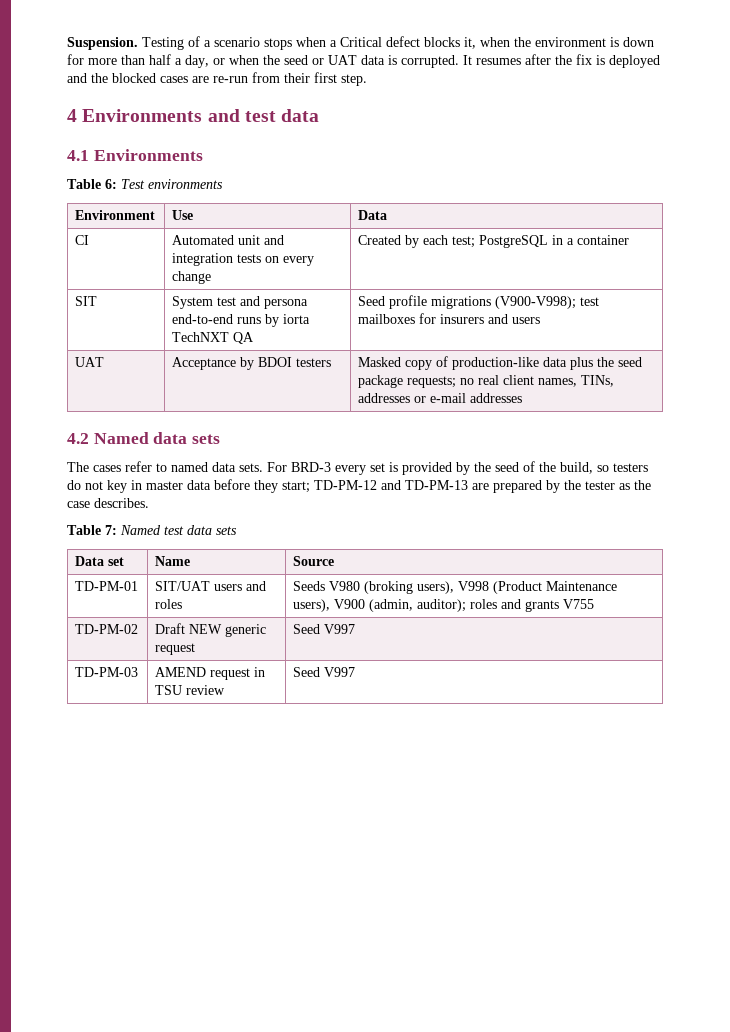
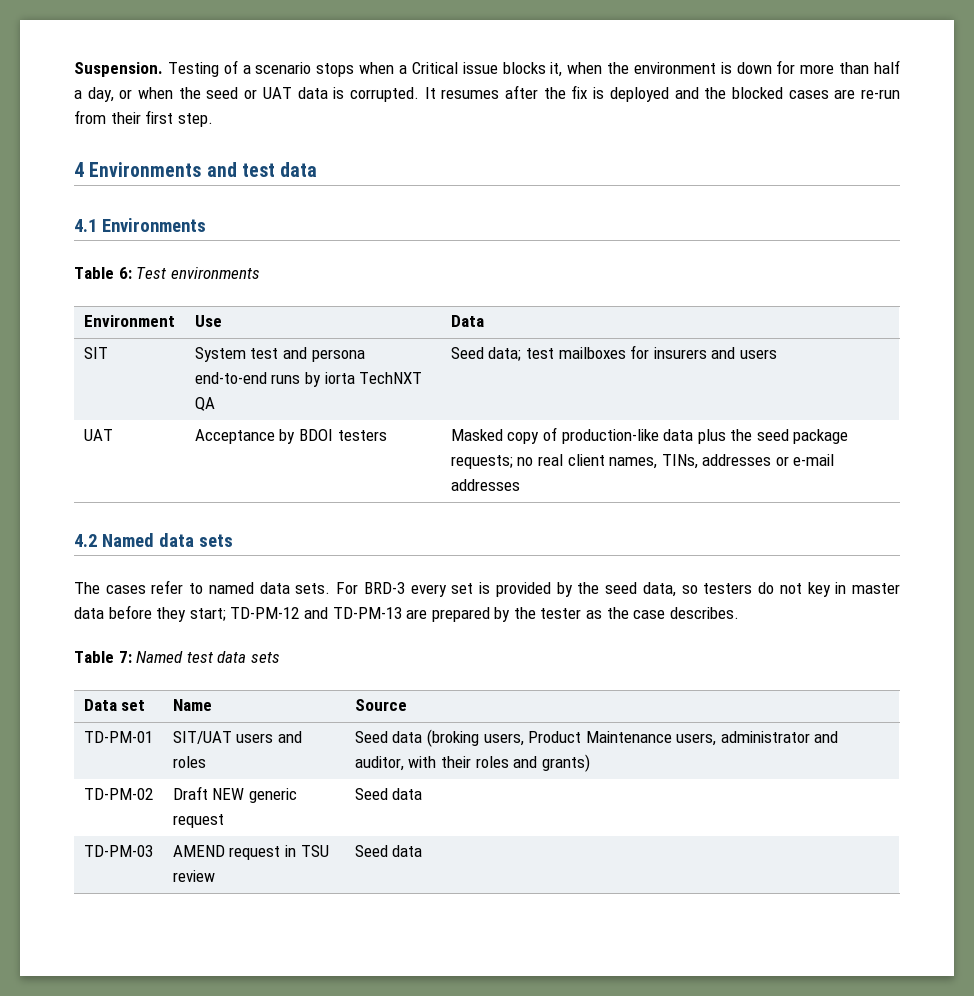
[386,36,420,47] defect -> [462,62,498,74] issue
[75,235,90,245] [172,235,285,245] [172,253,315,266] [172,271,212,284] [358,235,630,248] // CI | Automated unit and integration tests on every change | Created by each test; PostgreSQL in a container -> (484, 321) none
[389,295,577,309] profile migrations (V900-V998); -> [488,347,522,361] data;
[523,461,593,474] of the build, -> [642,582,676,597] data,
[293,581,618,594] [293,599,595,612] Seeds V980 (broking users), V998 (Product Maintenance users), V900 (admin, auditor); roles and grants V755 -> [354,729,839,747] [354,754,590,772] Seed data (broking users, Product Maintenance users, administrator and auditor, with their roles and grants)
[324,624,356,634] V997 -> [392,788,423,800] data
[324,667,356,677] V997 -> [392,845,423,857] data

